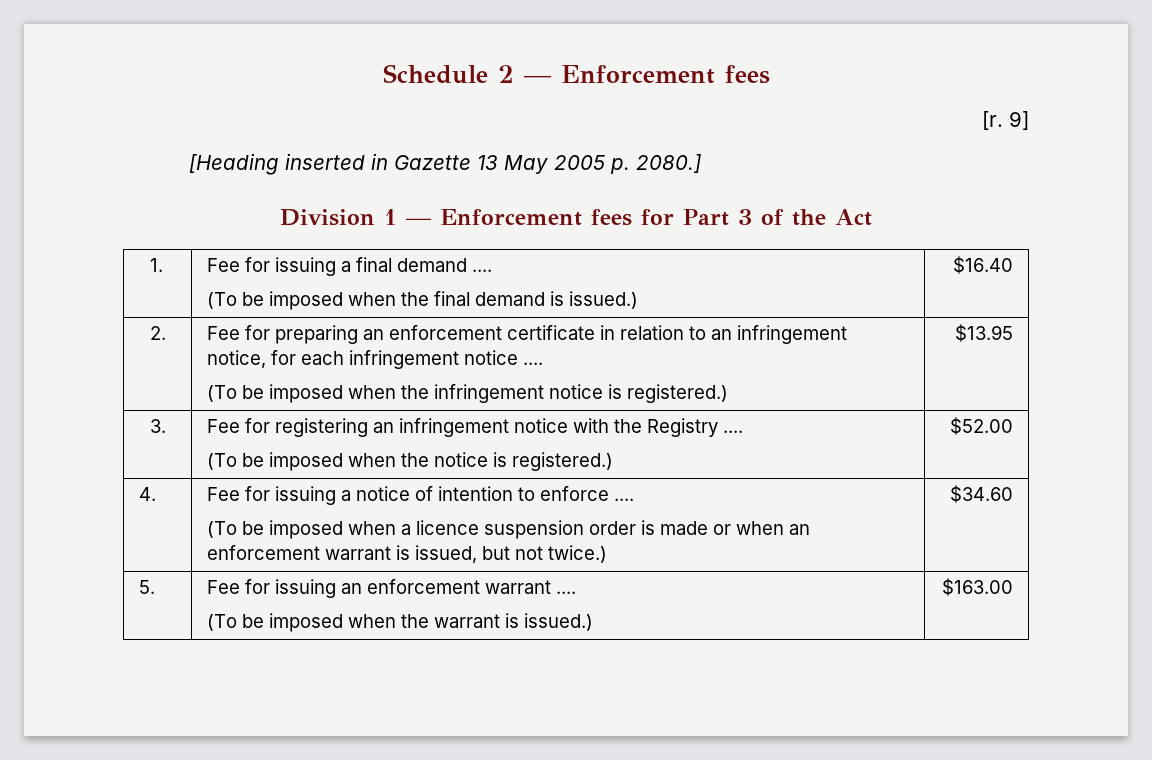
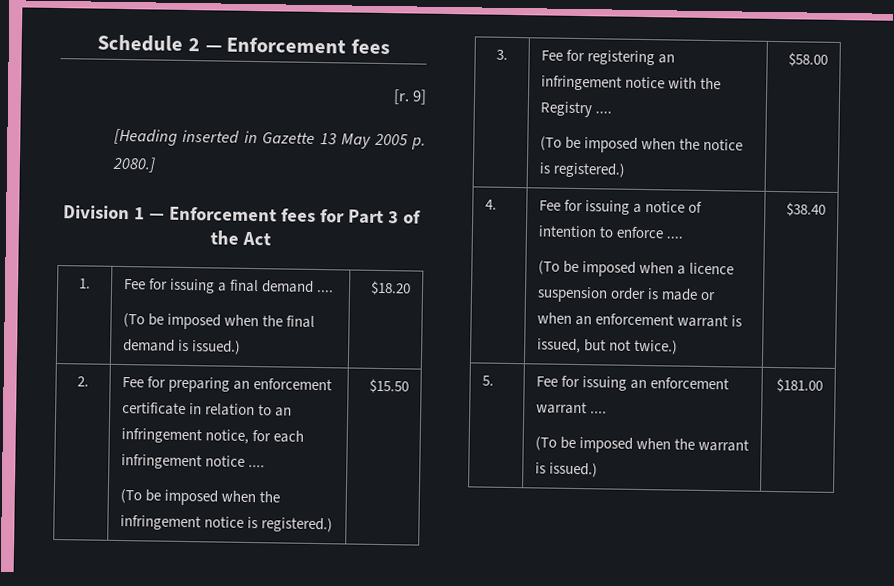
[953,256,1014,274] $16.40 -> [370,280,412,296] $18.20
[955,324,1014,342] $13.95 -> [369,378,410,394] $15.50
[950,417,1014,435] $52.00 -> [788,52,829,67] $58.00
[950,485,1014,503] $34.60 -> [786,202,827,217] $38.40
[942,578,1014,596] $163.00 -> [776,378,824,393] $181.00

